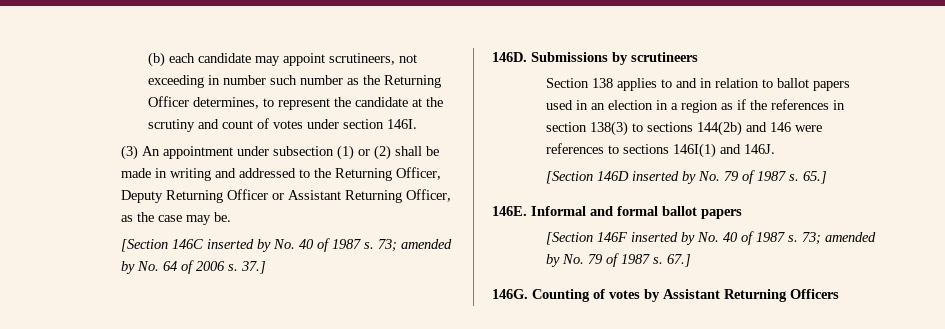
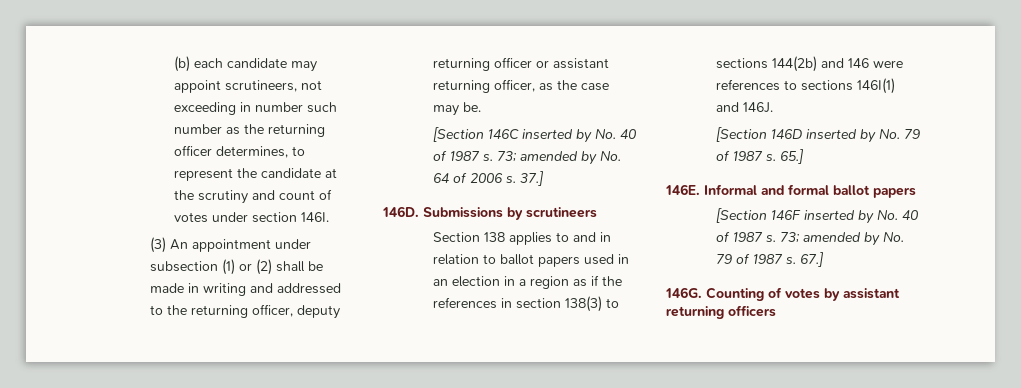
[384,75,442,88] [148,96,190,107] Returning Officer -> [268,124,326,137] [174,145,213,156] returning officer
[335,167,442,181] [121,189,452,203] Returning Officer, Deputy Returning Officer or Assistant Returning Officer, -> [190,304,340,319] [432,57,609,71] [432,79,535,93] returning officer, deputy returning officer or assistant returning officer,
[663,289,839,302] Assistant Returning Officers -> [843,288,900,299] [666,305,776,319] assistant returning officers

